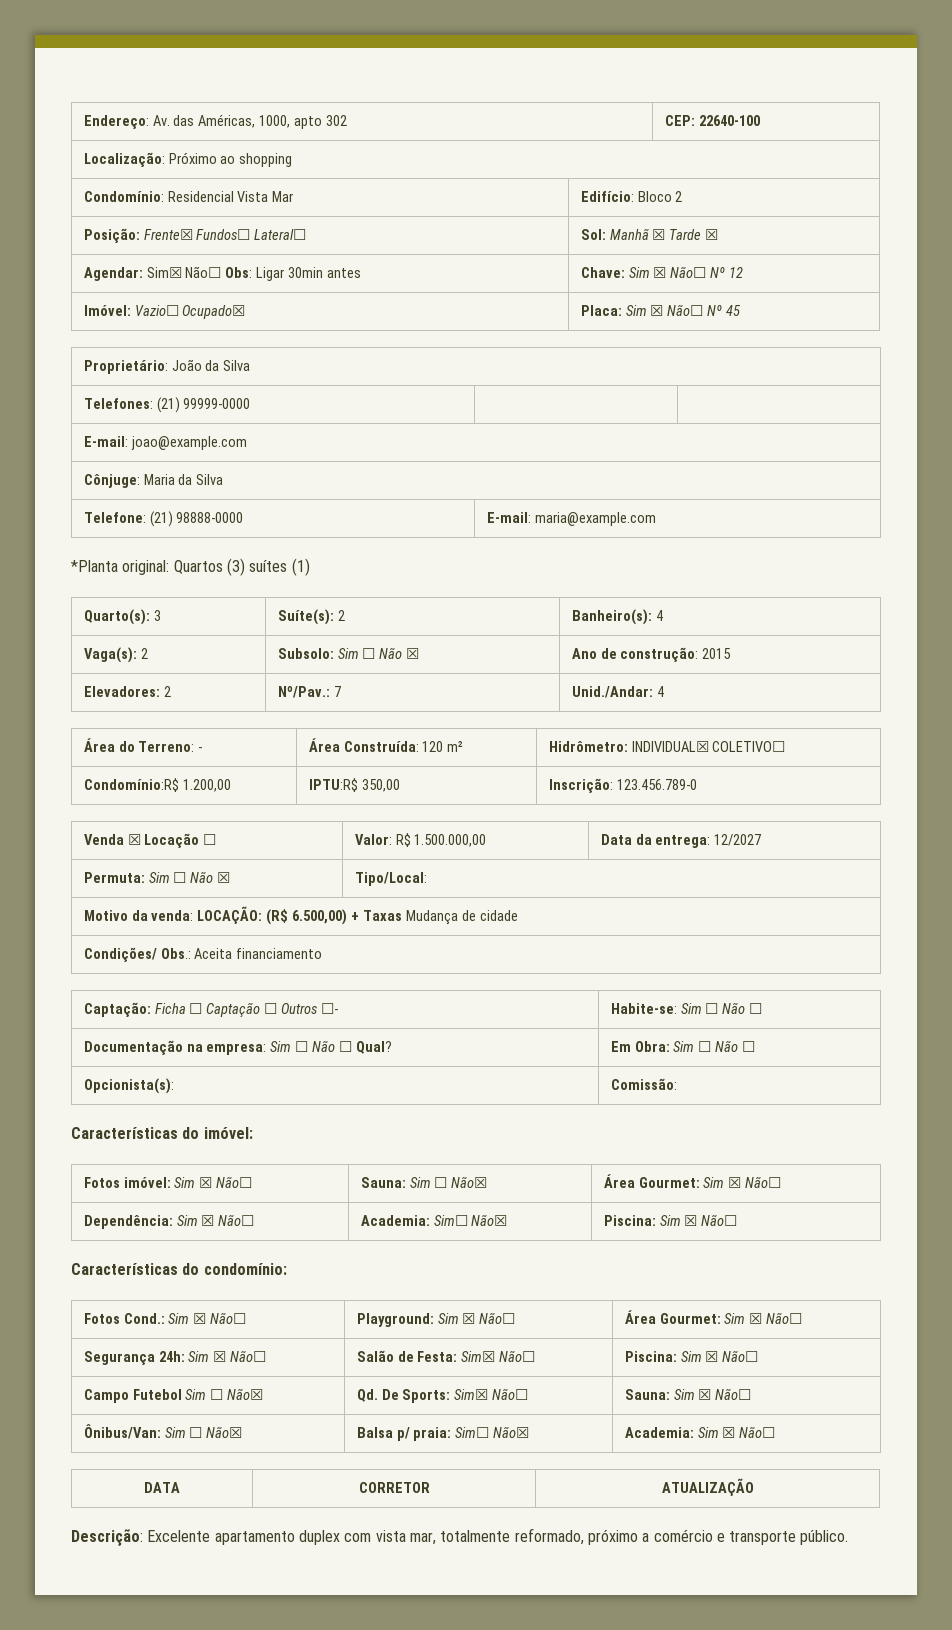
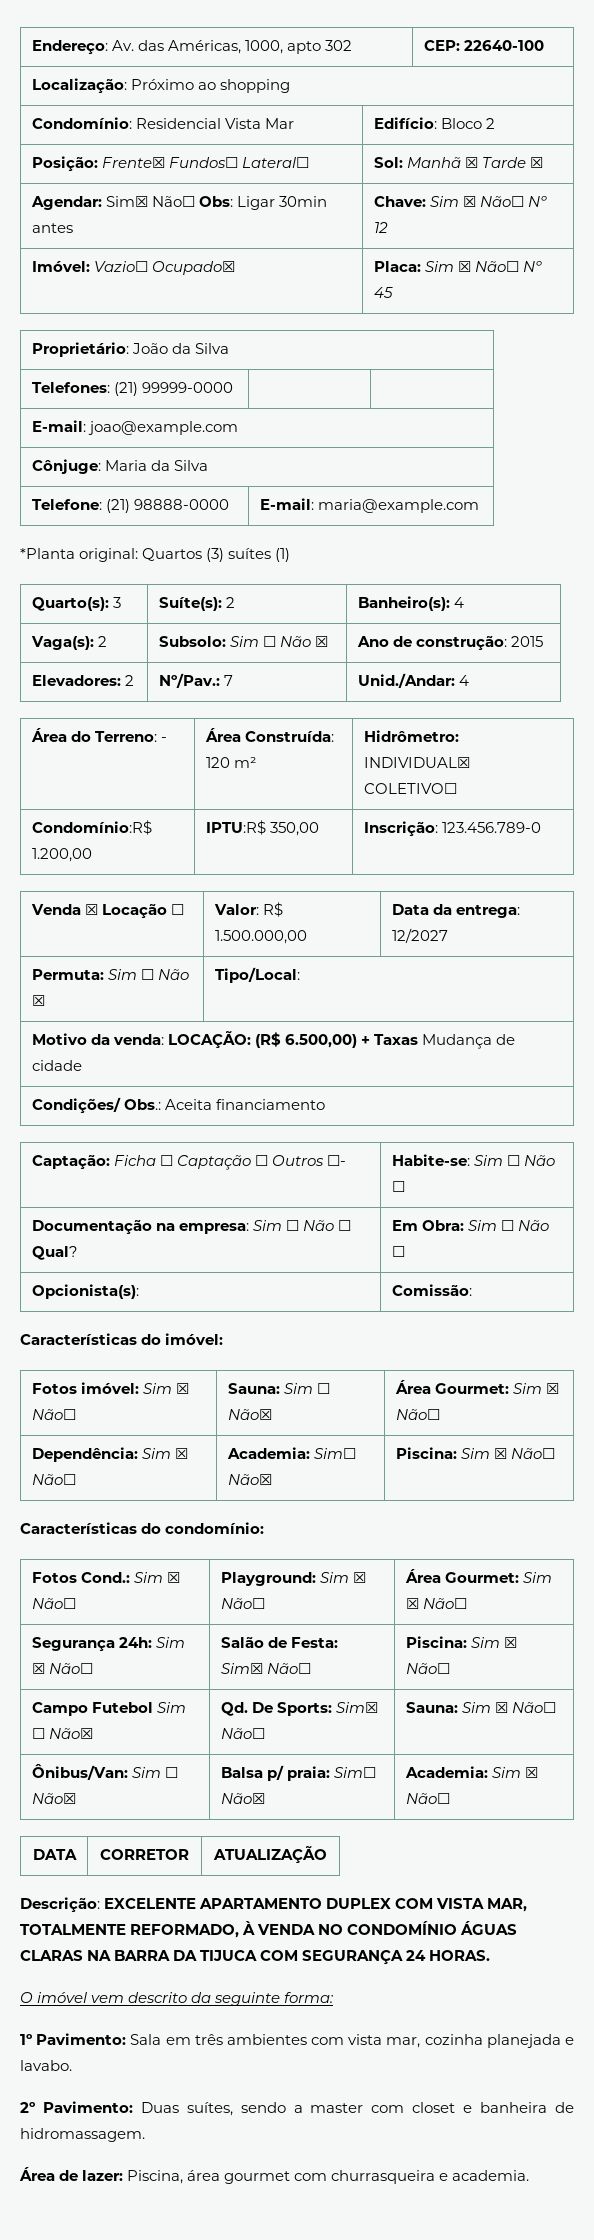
[147,1528,849,1545] Excelente apartamento duplex com vista mar, totalmente reformado, próximo a comércio e transporte público. -> [104,1898,528,1912] [20,1921,518,1938] [20,1950,491,1965] [20,1992,335,2006] [20,2033,574,2048] [20,2060,72,2071] [20,2101,575,2116] [20,2128,145,2142] [19,2167,530,2184] EXCELENTE APARTAMENTO DUPLEX COM VISTA MAR, TOTALMENTE REFORMADO, À VENDA NO CONDOMÍNIO ÁGUAS CLARAS NA BARRA DA TIJUCA COM SEGURANÇA 24 HORAS. // O imóvel vem descrito da seguinte forma: // 1º Pavimento: Sala em três ambientes com vista mar, cozinha planejada e lavabo. // 2º Pavimento: Duas suítes, sendo a master com closet e banheira de hidromassagem. // Área de lazer: Piscina, área gourmet com churrasqueira e academia.

